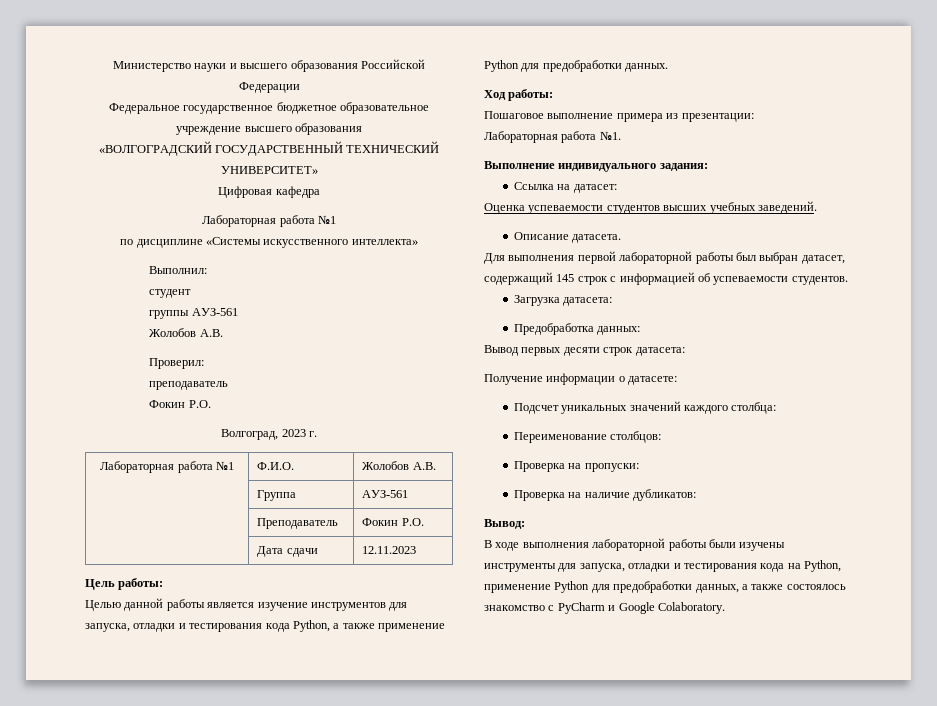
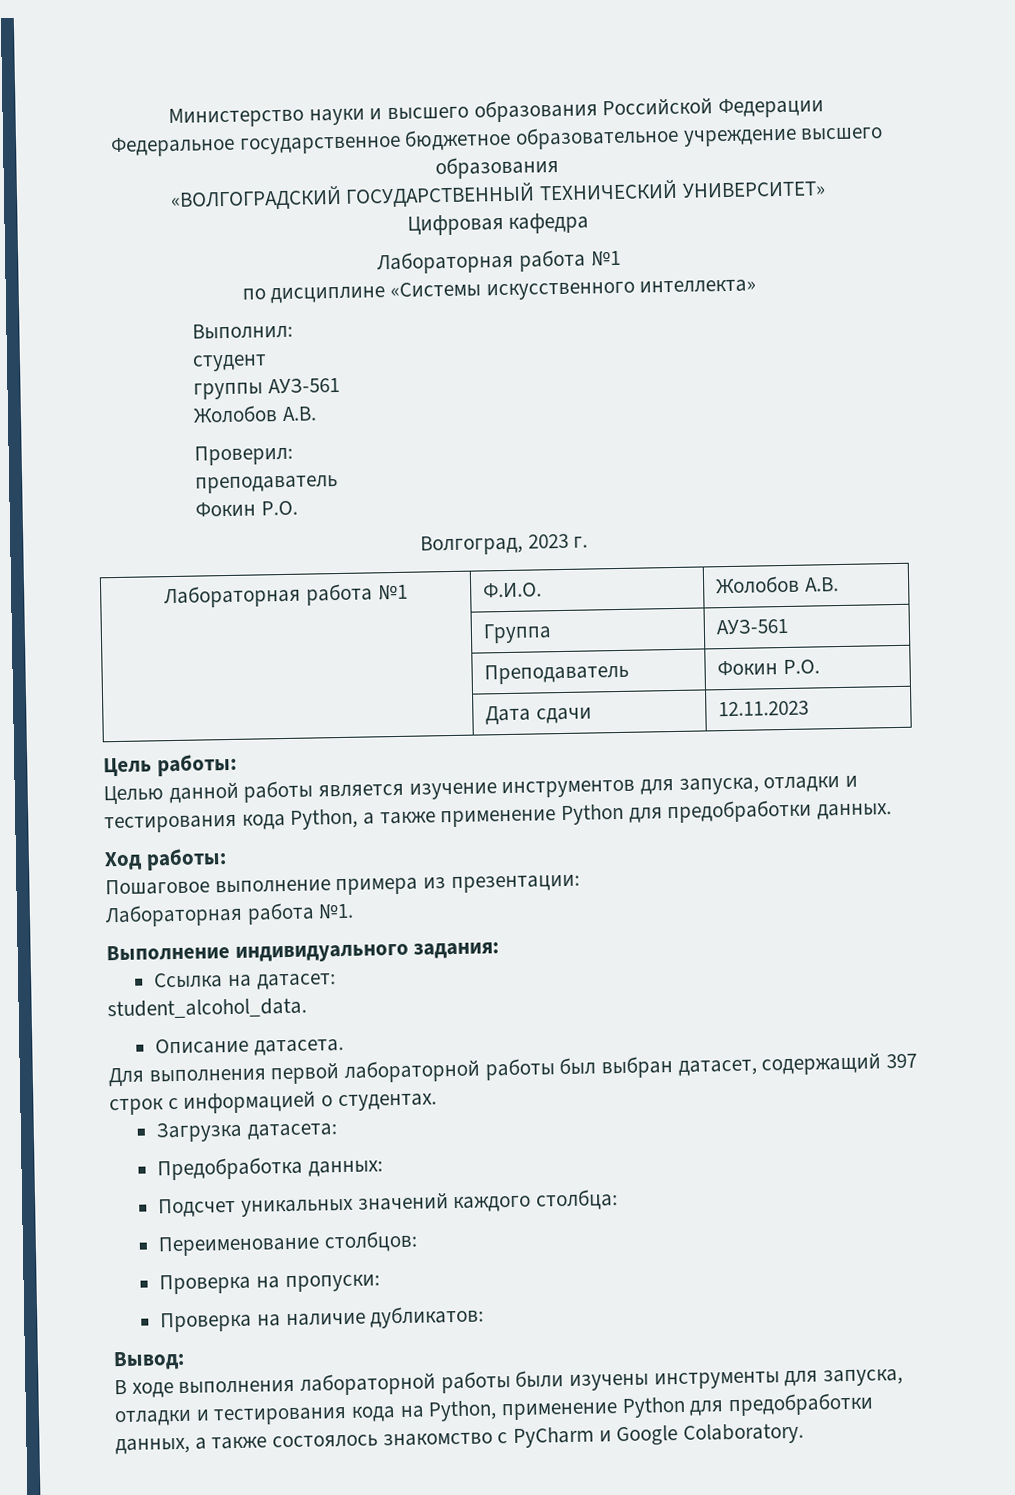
[484,201,817,214] Оценка успеваемости студентов высших учебных заведений. -> [107,997,307,1020] student_alcohol_data.
[556,274,575,282] 145 -> [886,1053,918,1069] 397
[697,273,848,285] об успеваемости студентов. -> [321,1093,437,1112] о студентах.
[484,345,685,356] [484,373,678,385] // Вывод первых десяти строк датасета: // Получение информации о датасете: -> (384, 1168) none

